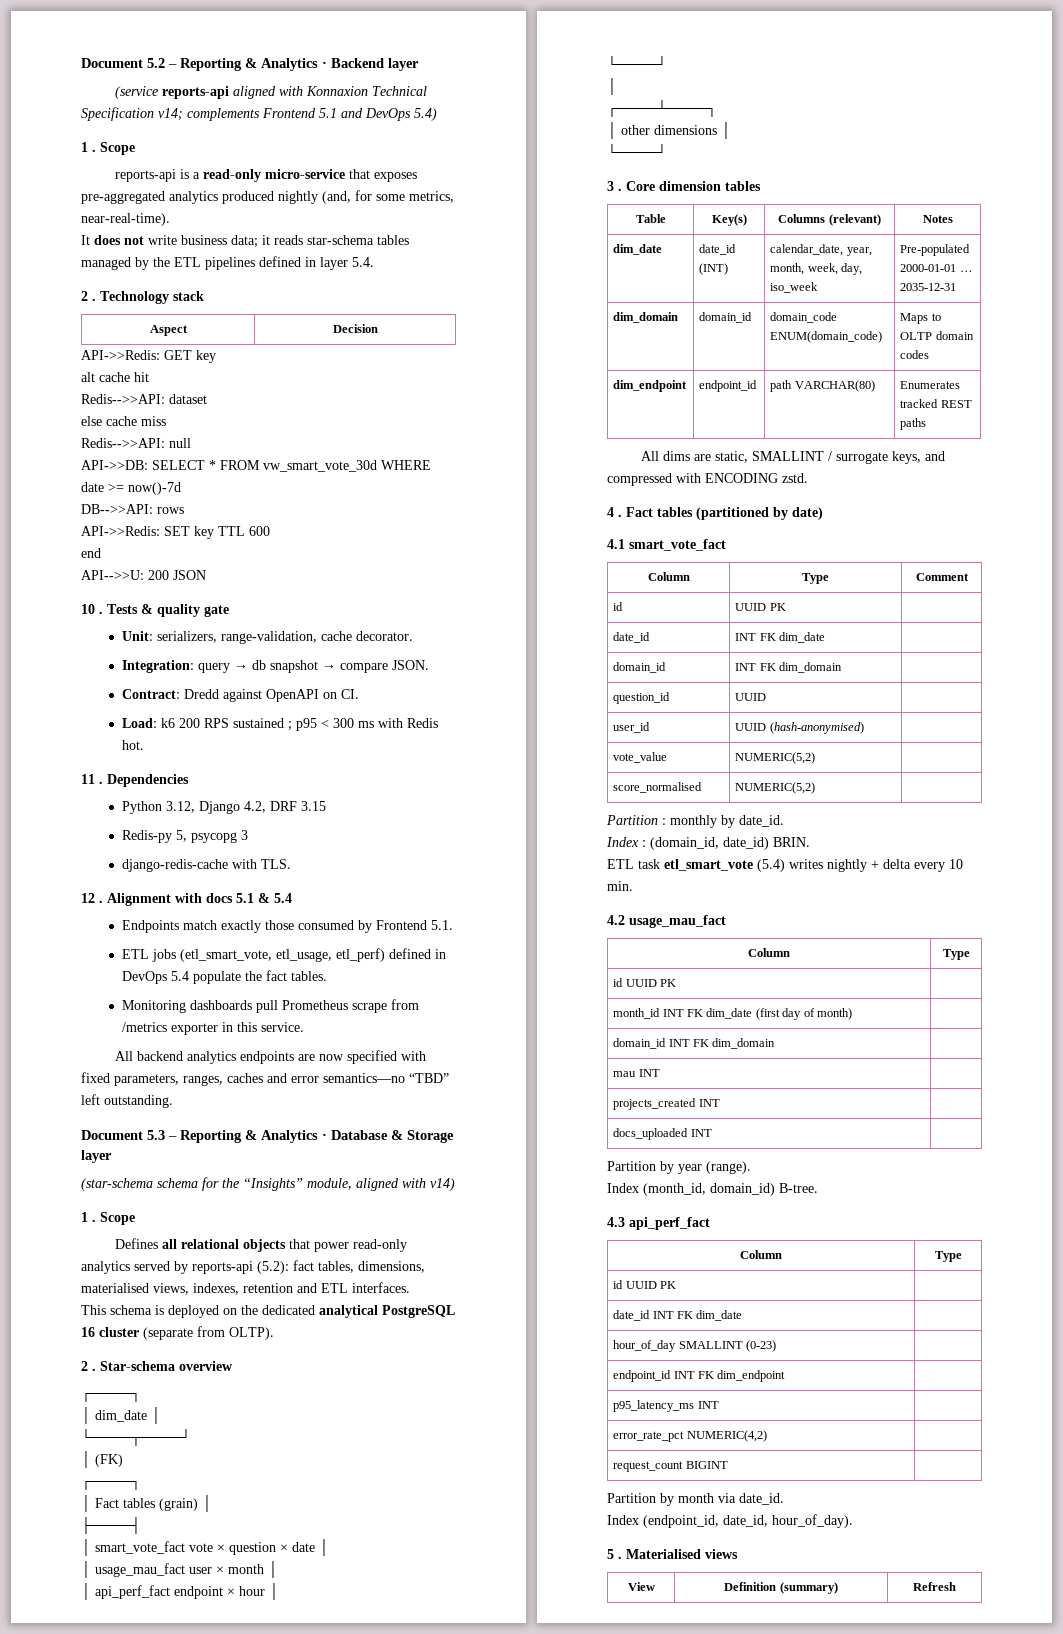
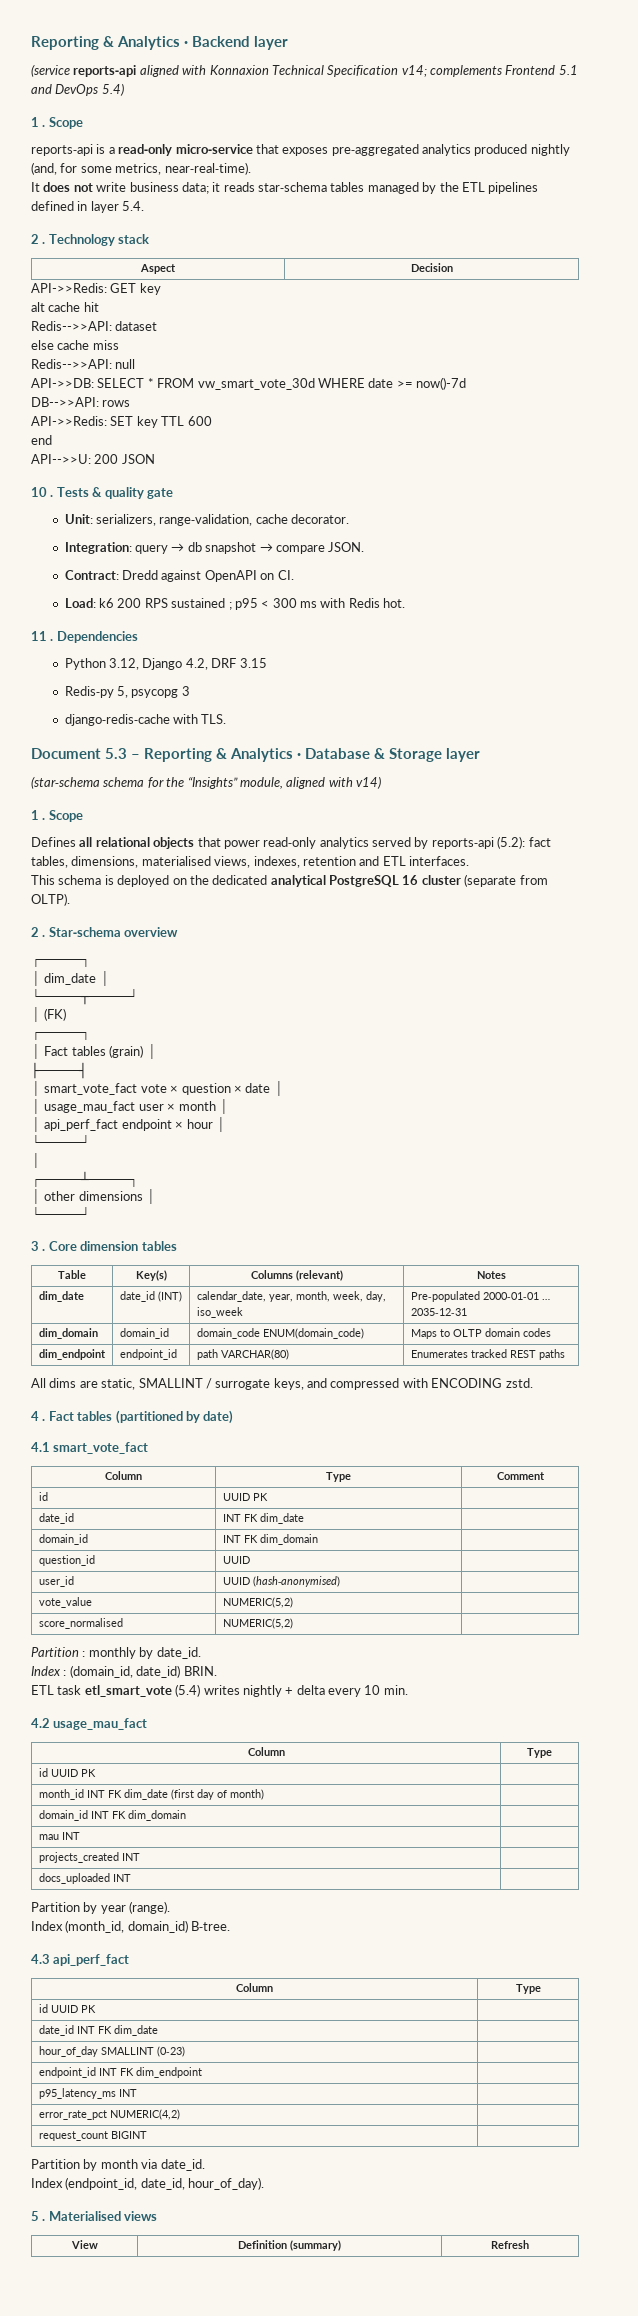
[81,58,177,68] Document 5.2 – -> (31, 43) none
[81,893,292,906] [122,920,454,933] [122,948,447,962] [122,970,328,984] [122,999,420,1013] [122,1022,305,1035] [115,1050,427,1064] [81,1072,449,1086] [81,1094,173,1108] // 12 . Alignment with docs 5.1 & 5.4 // Endpoints match exactly those consumed by Frontend 5.1. // ETL jobs (etl_smart_vote, etl_usage, etl_perf) defined in DevOps 5.4 populate the fact tables. // Monitoring dashboards pull Prometheus scrape from /metrics exporter in this service. // All backend analytics endpoints are now specified with fixed parameters, ranges, caches and error semantics—no “TBD” left outstanding. -> (227, 719) none

